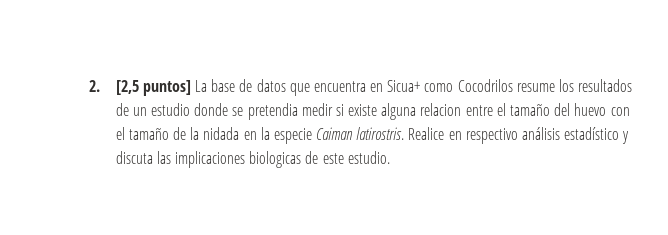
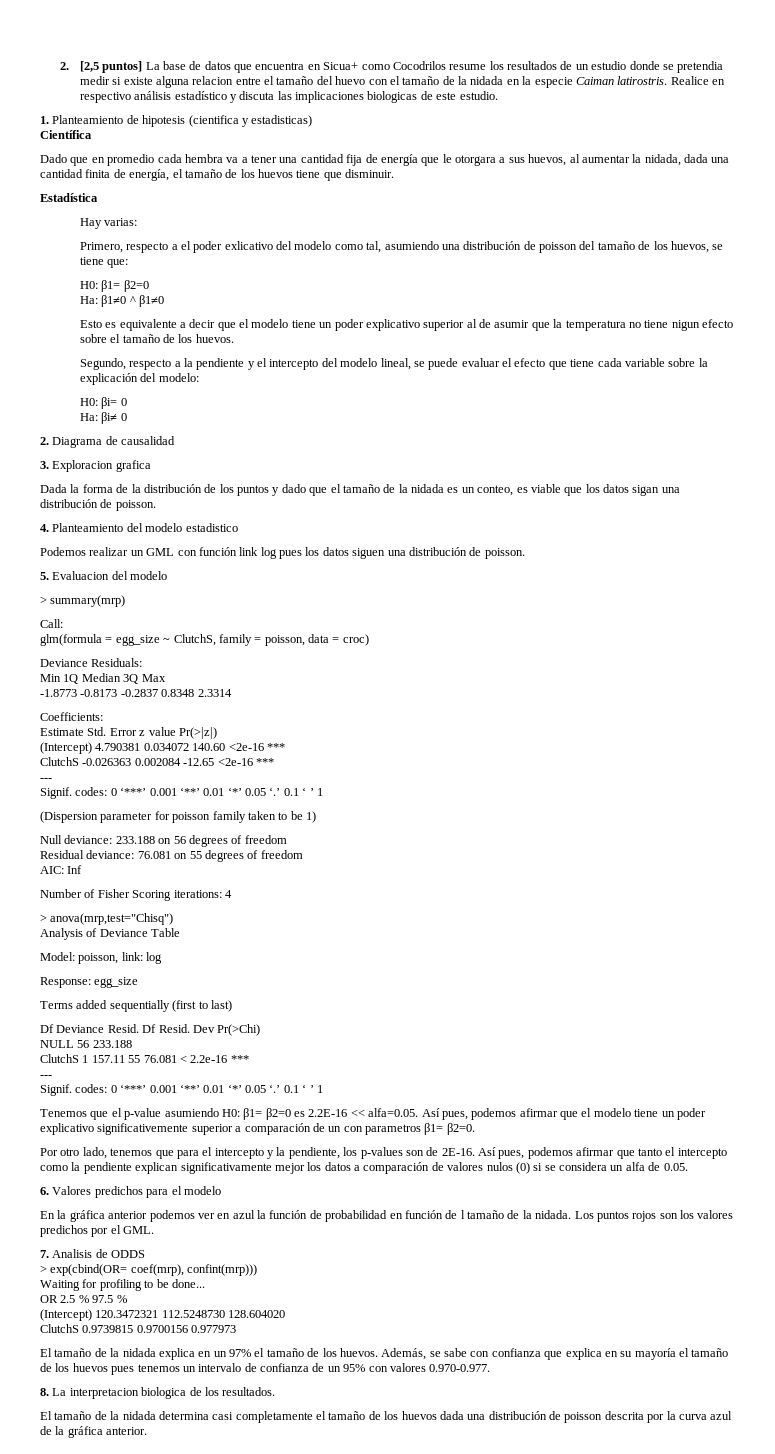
(390, 157) none -> [40,115,313,127] [40,130,92,139] [40,154,730,166] [40,169,395,181] [40,193,98,202] [79,218,138,229] [79,241,724,253] [79,257,129,268] [79,280,149,292] [79,295,164,307] [79,319,734,331] [79,334,234,343] [79,358,708,370] [79,373,199,385] [79,397,127,409] [79,412,127,424] [40,436,176,448] [40,460,151,472] [40,484,680,496] [40,499,156,511] [40,523,238,532] [40,547,525,559] [40,571,168,580] [40,595,126,607] [40,619,63,628] [40,634,369,646] [40,658,143,667] [40,673,166,684] [40,689,232,697] [40,712,103,721] [40,727,217,739] [40,742,285,754] [40,757,274,766] [40,778,52,781] [40,787,323,799] [40,811,316,823] [40,835,287,847] [40,850,303,862] [40,865,83,874] [40,889,232,901] [40,913,174,925] [40,928,181,940] [40,952,163,964] [40,977,139,988] [40,1000,232,1012] [40,1024,261,1036] [40,1040,132,1048] [40,1054,249,1063] [40,1075,52,1078] [40,1084,323,1096] [40,1108,706,1120] [40,1123,475,1135] [40,1147,727,1159] [40,1162,688,1174] [40,1186,221,1198] [40,1210,734,1222] [40,1225,155,1237] [40,1249,146,1258] [40,1264,258,1276] [40,1279,205,1291] [40,1295,127,1303] [40,1309,286,1321] [40,1324,237,1333] [40,1348,729,1360] [40,1363,491,1375] [40,1387,276,1399] [40,1411,733,1423] [40,1426,148,1438] // 1. Planteamiento de hipotesis (cientifica y estadisticas) // Científica // Dado que en promedio cada hembra va a tener una cantidad fija de energía que le otorgara a sus huevos, al aumentar la nidada, dada una cantidad finita de energía, el tamaño de los huevos tiene que disminuir. // Estadística // Hay varias: // Primero, respecto a el poder exlicativo del modelo como tal, asumiendo una distribución de poisson del tamaño de los huevos, se tiene que: // H0: β1= β2=0 // Ha: β1≠0 ^ β1≠0 // Esto es equivalente a decir que el modelo tiene un poder explicativo superior al de asumir que la temperatura no tiene nigun efecto sobre el tamaño de los huevos. // Segundo, respecto a la pendiente y el intercepto del modelo lineal, se puede evaluar el efecto que tiene cada variable sobre la explicación del modelo: // H0: βi= 0 // Ha: βi≠ 0 // 2. Diagrama de causalidad // 3. Exploracion grafica // Dada la forma de la distribución de los puntos y dado que el tamaño de la nidada es un conteo, es viable que los datos sigan una distribución de poisson. // 4. Planteamiento del modelo estadistico // Podemos realizar un GML con función link log pues los datos siguen una distribución de poisson. // 5. Evaluacion del modelo // > summary(mrp) // Call: // glm(formula = egg_size ~ ClutchS, family = poisson, data = croc) // Deviance Residuals: // Min 1Q Median 3Q Max // -1.8773 -0.8173 -0.2837 0.8348 2.3314 // Coefficients: // Estimate Std. Error z value Pr(>|z|) // (Intercept) 4.790381 0.034072 140.60 <2e-16 *** // ClutchS -0.026363 0.002084 -12.65 <2e-16 *** // --- // Signif. codes: 0 ‘***’ 0.001 ‘**’ 0.01 ‘*’ 0.05 ‘.’ 0.1 ‘ ’ 1 // (Dispersion parameter for poisson family taken to be 1) // Null deviance: 233.188 on 56 degrees of freedom // Residual deviance: 76.081 on 55 degrees of freedom // AIC: Inf // Number of Fisher Scoring iterations: 4 // > anova(mrp,test="Chisq") // Analysis of Deviance Table // Model: poisson, link: log // Response: egg_size // Terms added sequentially (first to last) // Df Deviance Resid. Df Resid. Dev Pr(>Chi) // NULL 56 233.188 // ClutchS 1 157.11 55 76.081 < 2.2e-16 *** // --- // Signif. codes: 0 ‘***’ 0.001 ‘**’ 0.01 ‘*’ 0.05 ‘.’ 0.1 ‘ ’ 1 // Tenemos que el p-value asumiendo H0: β1= β2=0 es 2.2E-16 << alfa=0.05. Así pues, podemos afirmar que el modelo tiene un poder explicativo significativemente superior a comparación de un con parametros β1= β2=0. // Por otro lado, tenemos que para el intercepto y la pendiente, los p-values son de 2E-16. Así pues, podemos afirmar que tanto el intercepto como la pendiente explican significativamente mejor los datos a comparación de valores nulos (0) si se considera un alfa de 0.05. // 6. Valores predichos para el modelo // En la gráfica anterior podemos ver en azul la función de probabilidad en función de l tamaño de la nidada. Los puntos rojos son los valores predichos por el GML. // 7. Analisis de ODDS // > exp(cbind(OR= coef(mrp), confint(mrp))) // Waiting for profiling to be done... // OR 2.5 % 97.5 % // (Intercept) 120.3472321 112.5248730 128.604020 // ClutchS 0.9739815 0.9700156 0.977973 // El tamaño de la nidada explica en un 97% el tamaño de los huevos. Además, se sabe con confianza que explica en su mayoría el tamaño de los huevos pues tenemos un intervalo de confianza de un 95% con valores 0.970-0.977. // 8. La interpretacion biologica de los resultados. // El tamaño de la nidada determina casi completamente el tamaño de los huevos dada una distribución de poisson descrita por la curva azul de la gráfica anterior.

